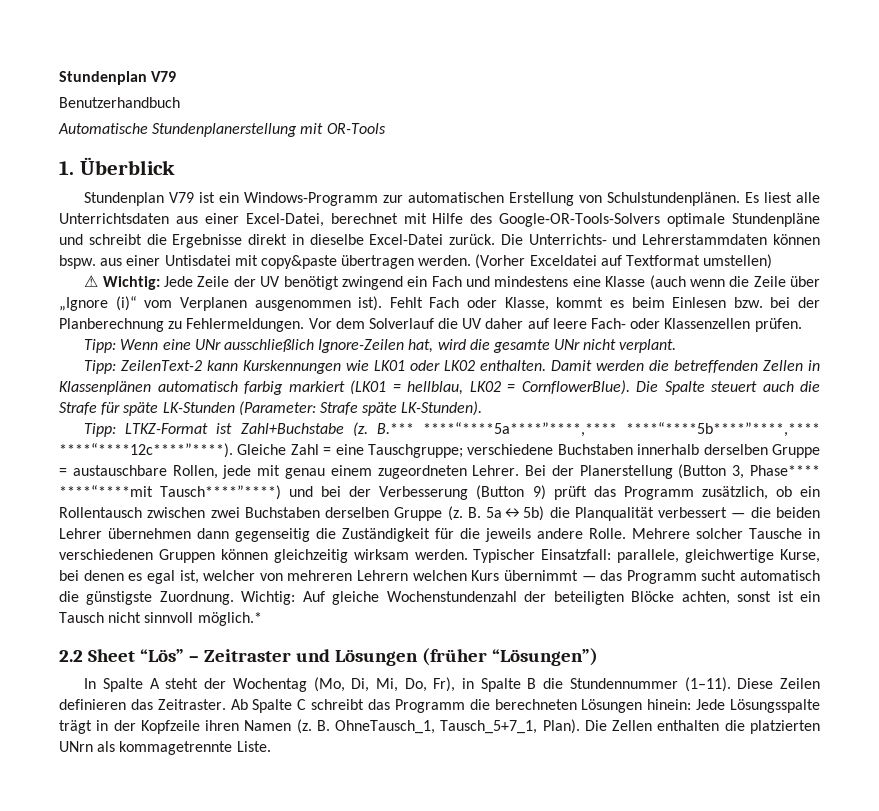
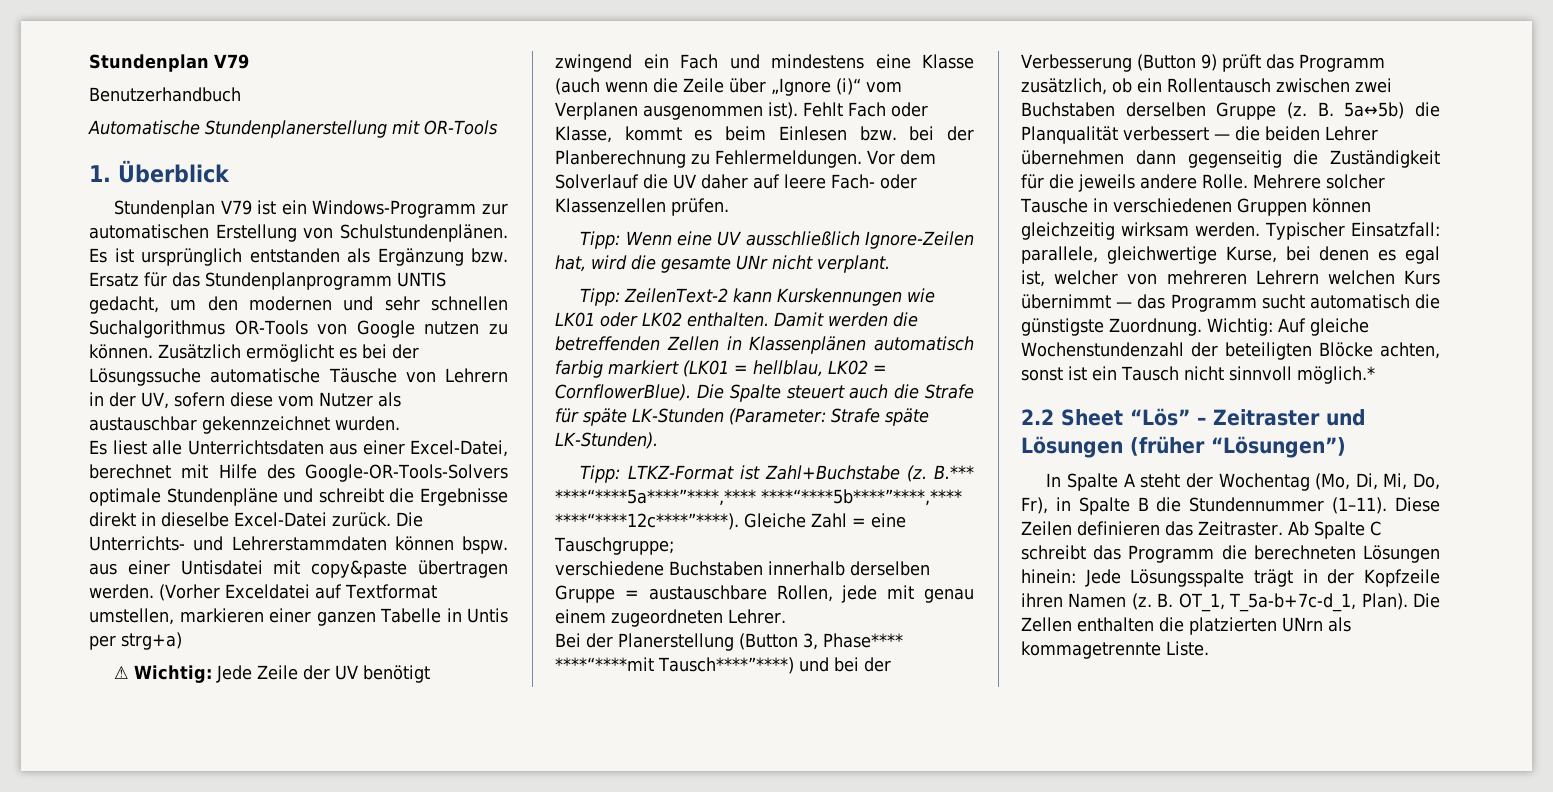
(760, 197) none -> [114,248,509,266] [89,272,446,290] [89,296,508,314] [89,320,509,338] [89,344,419,362] [89,368,508,386] [89,392,401,409] [89,416,400,434] [89,440,107,455] ist ursprünglich entstanden als Ergänzung bzw. Ersatz für das Stundenplanprogramm UNTIS gedacht, um den modernen und sehr schnellen Suchalgorithmus OR-Tools von Google nutzen zu können. Zusätzlich ermöglicht es bei der Lösungssuche automatische Täusche von Lehrern in der UV, sofern diese vom Nutzer als austauschbar gekennzeichnet wurden. // Es
[703,254,773,269] umstellen) -> [89,608,508,626] [89,632,182,650] umstellen, markieren einer ganzen Tabelle in Untis per strg+a)
[194,339,221,350] UNr -> [717,231,743,246] UV
(463, 451) none -> (674, 546) //
(520, 470) none -> (786, 616) //
[335,720,538,734] OhneTausch_1, Tausch_5+7_1, -> [1178,593,1357,612] OT_1, T_5a-b+7c-d_1,

